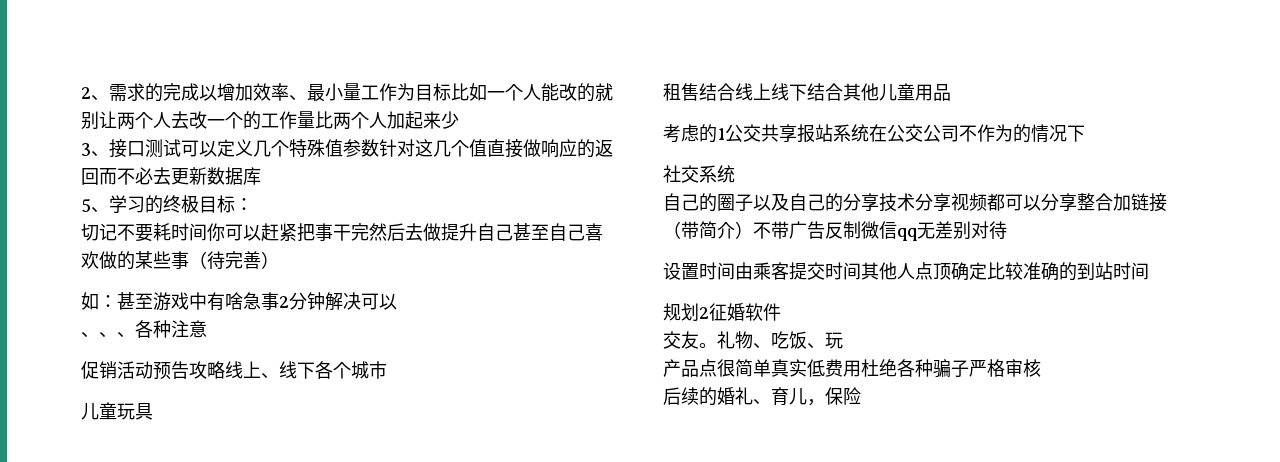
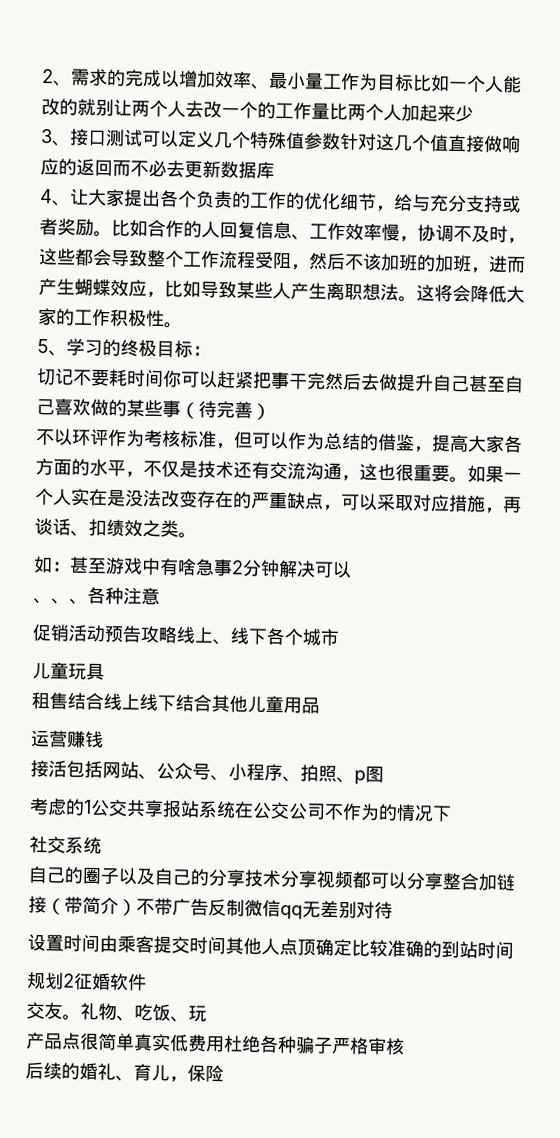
(261, 176) none -> [40,188,521,213] [39,217,526,245] [39,247,526,274] [38,277,525,304] [38,307,183,329] // 4、让大家提出各个负责的工作的优化细节，给与充分支持或者奖励。比如合作的人回复信息、工作效率慢，协调不及时，这些都会导致整个工作流程受阻，然后不该加班的加班，进而产生蝴蝶效应，比如导致某些人产生离职想法。这将会降低大家的工作积极性。
(279, 260) none -> [36,428,523,453] [35,457,522,484] [35,487,522,514] [34,517,197,539] // 不以环评作为考核标准，但可以作为总结的借鉴，提高大家各方面的水平，不仅是技术还有交流沟通，这也很重要。如果一个人实在是没法改变存在的严重缺点，可以采取对应措施，再谈话、扣绩效之类。
(951, 92) none -> [31,729,104,749] [30,759,384,785] // 运营赚钱 // 接活包括网站、公众号、小程序、拍照、p图

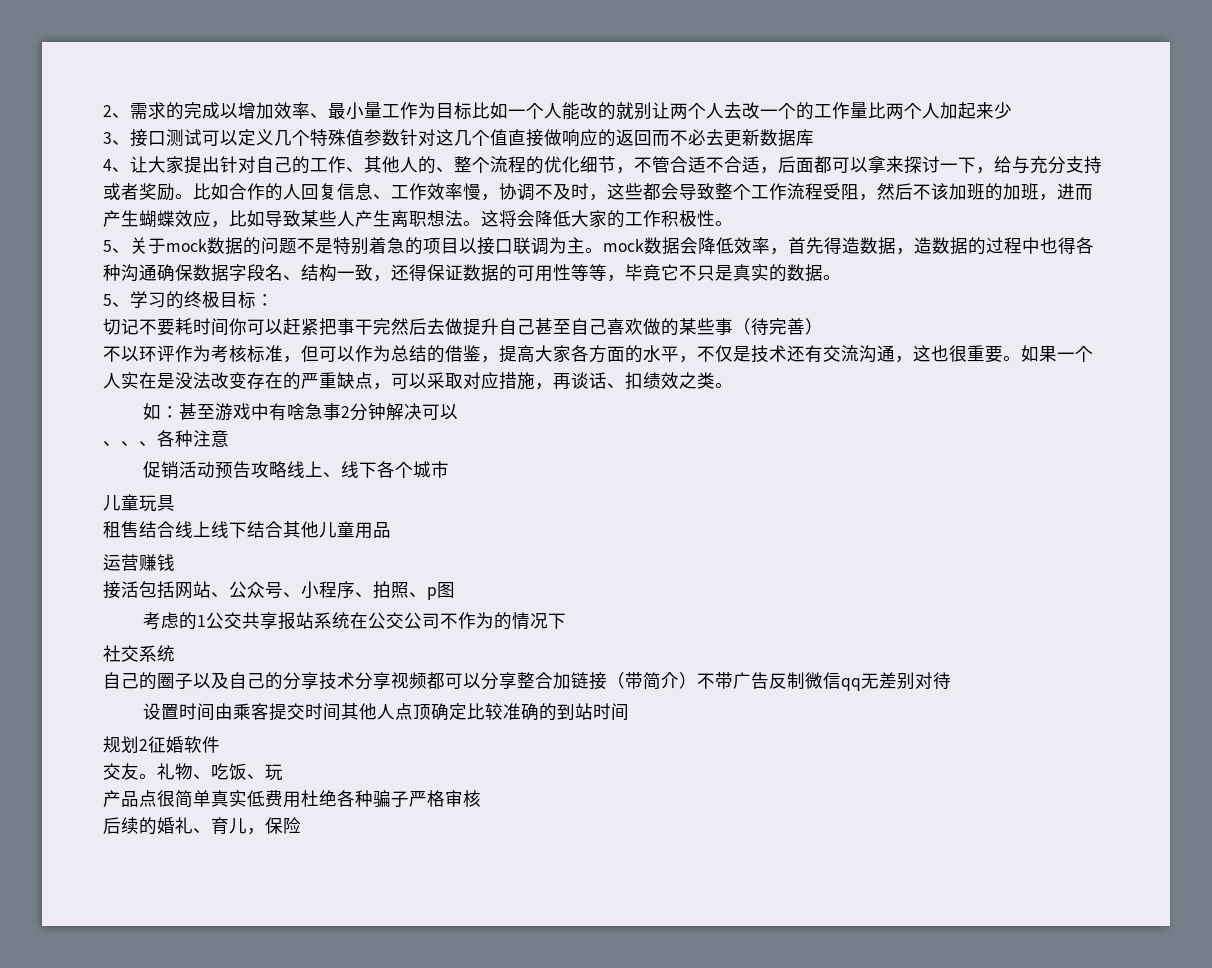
[159,189,377,211] 各个负责的工作的优化细节 -> [220,156,976,174] 针对自己的工作、其他人的、整个流程的优化细节，不管合适不合适，后面都可以拿来探讨一下
(183, 325) none -> [103,237,1094,255] [103,264,841,282] // 5、关于mock数据的问题不是特别着急的项目以接口联调为主。mock数据会降低效率，首先得造数据，造数据的过程中也得各种沟通确保数据字段名、结构一致，还得保证数据的可用性等等，毕竟它不只是真实的数据。

